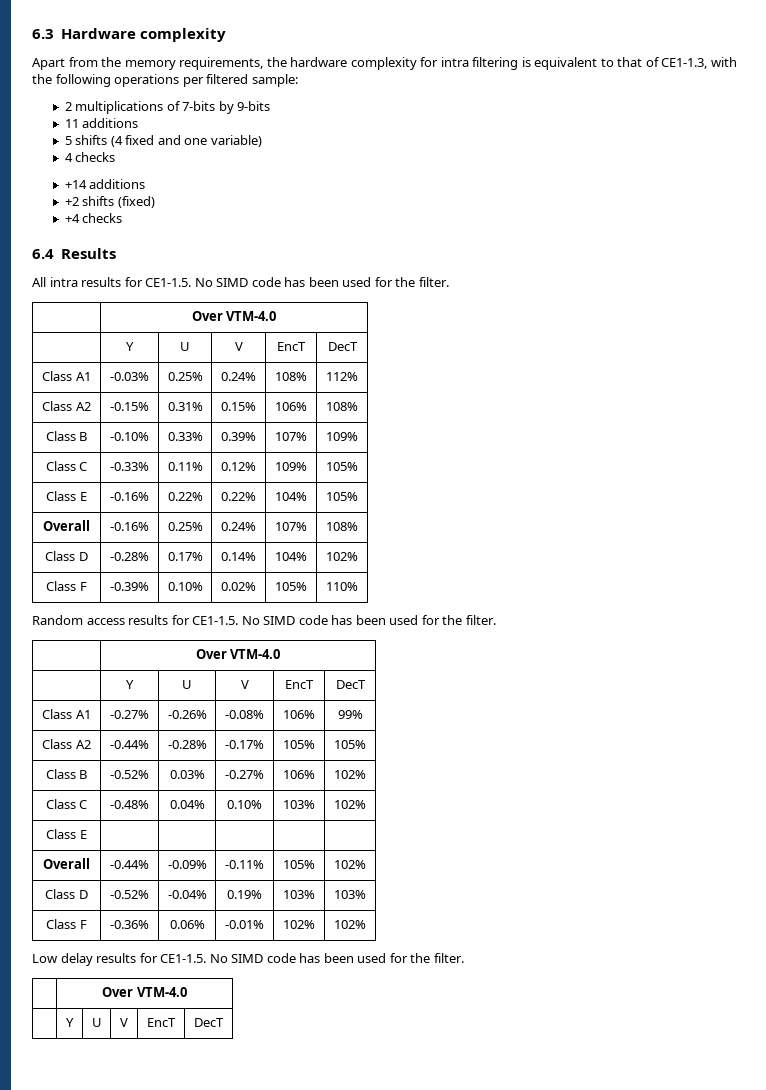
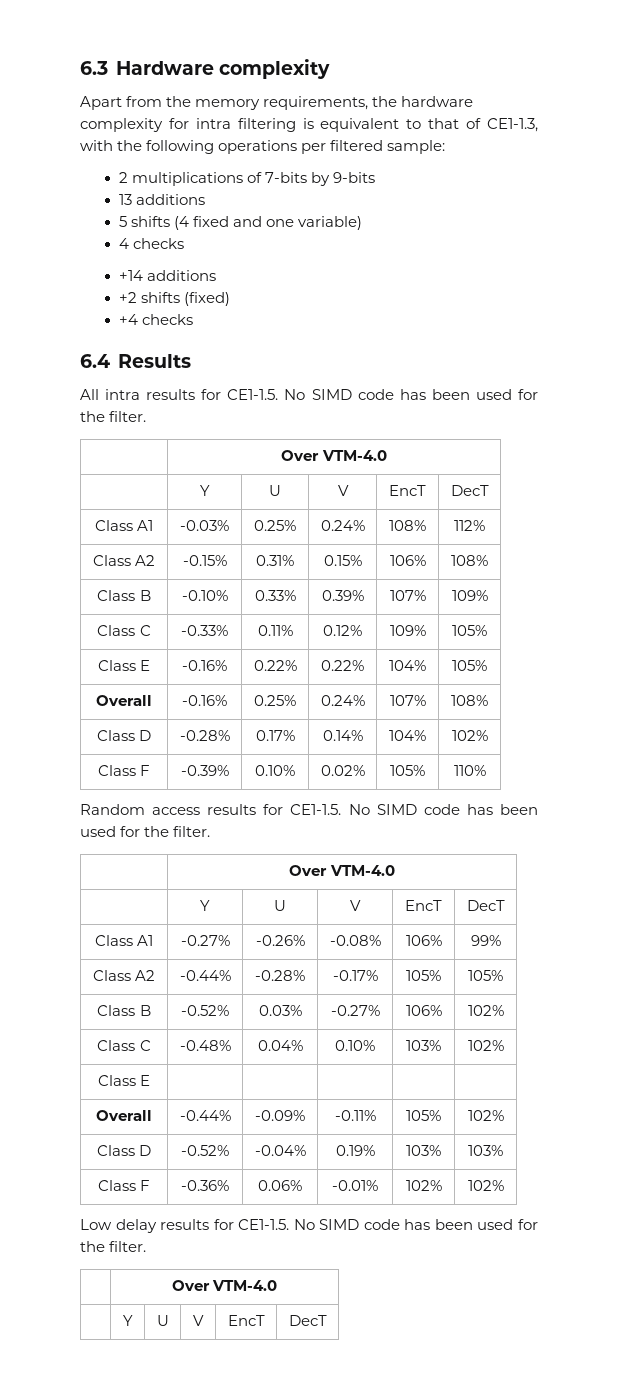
[64,119,79,128] 11 -> [118,194,132,205] 13

